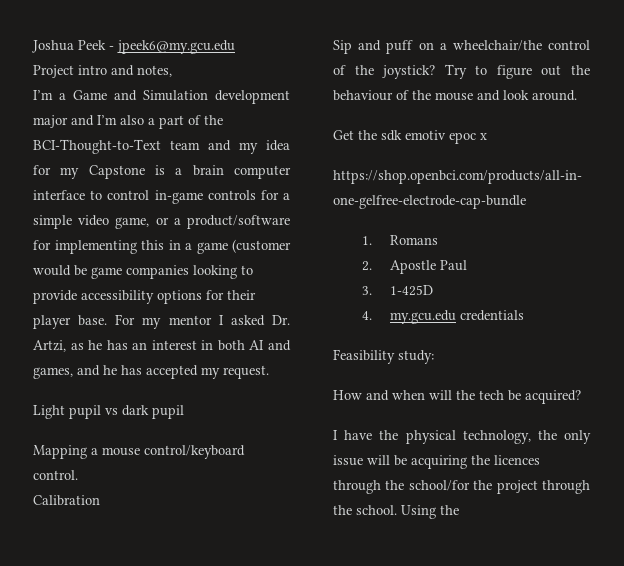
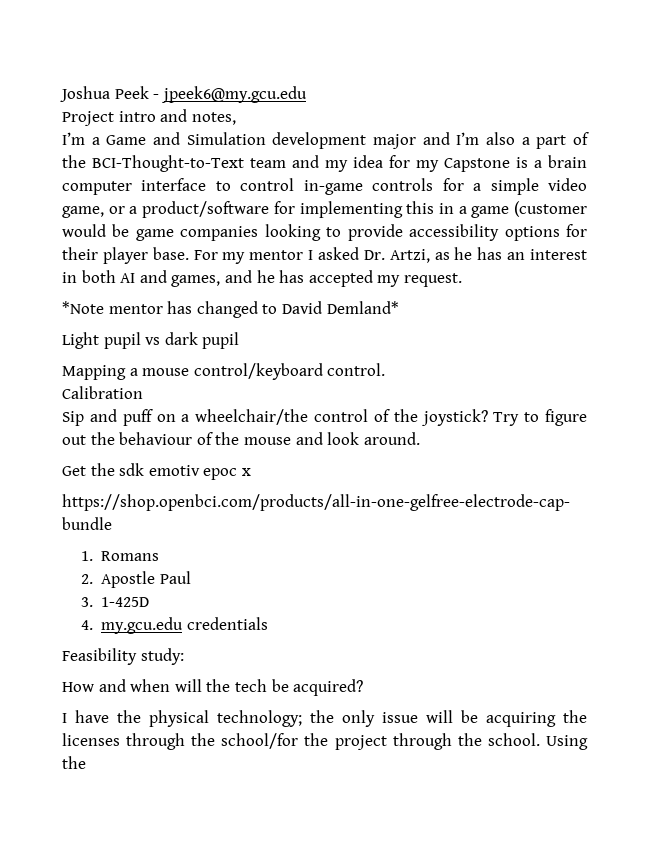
(269, 372) none -> [62,301,399,318] // *Note mentor has changed to David Demland*
[462,430,531,444] technology, -> [217,710,302,727] technology;
[494,455,540,465] licences -> [62,733,120,746] licenses

